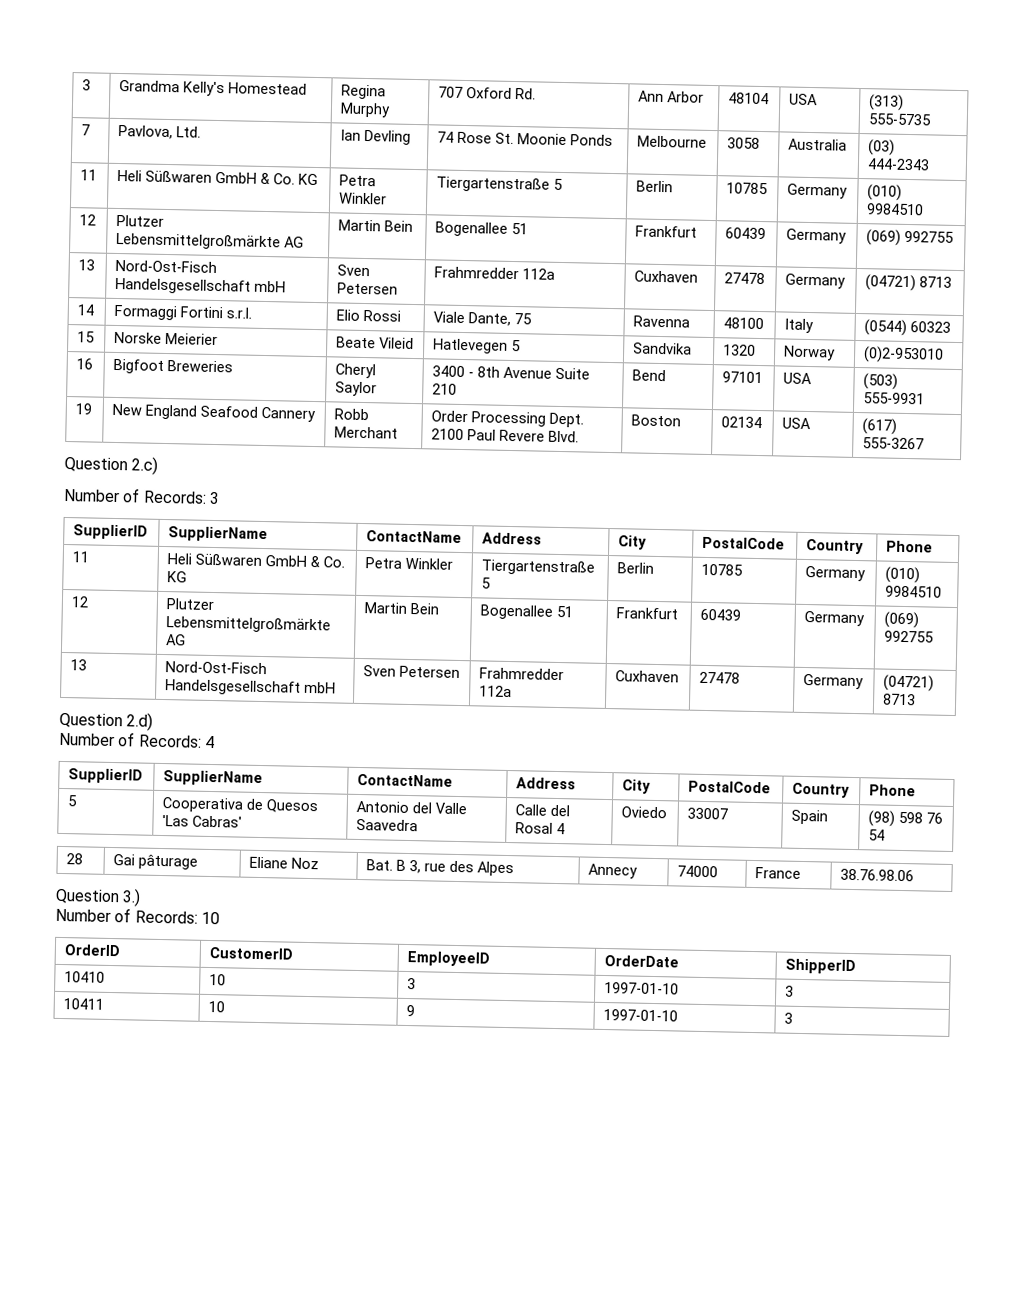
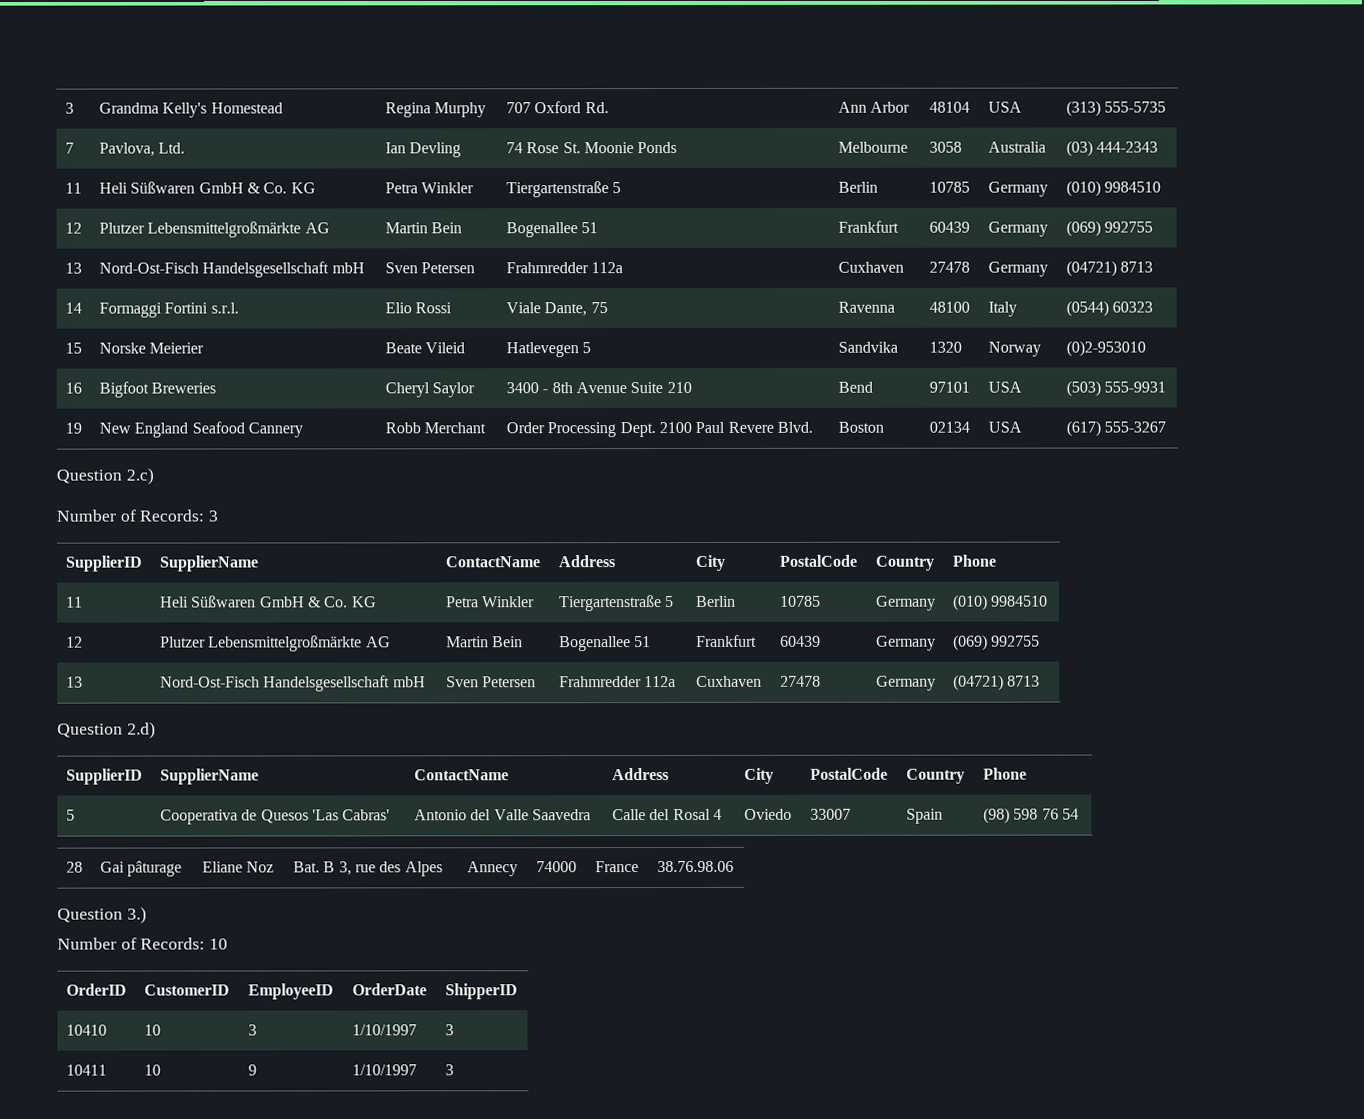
[59,732,215,749] // Number of Records: 4 -> (156, 730) none
[604,981,680,995] 1997-01-10 -> [351,1024,417,1036] 1/10/1997
[603,1008,679,1022] 1997-01-10 -> [351,1064,417,1076] 1/10/1997

